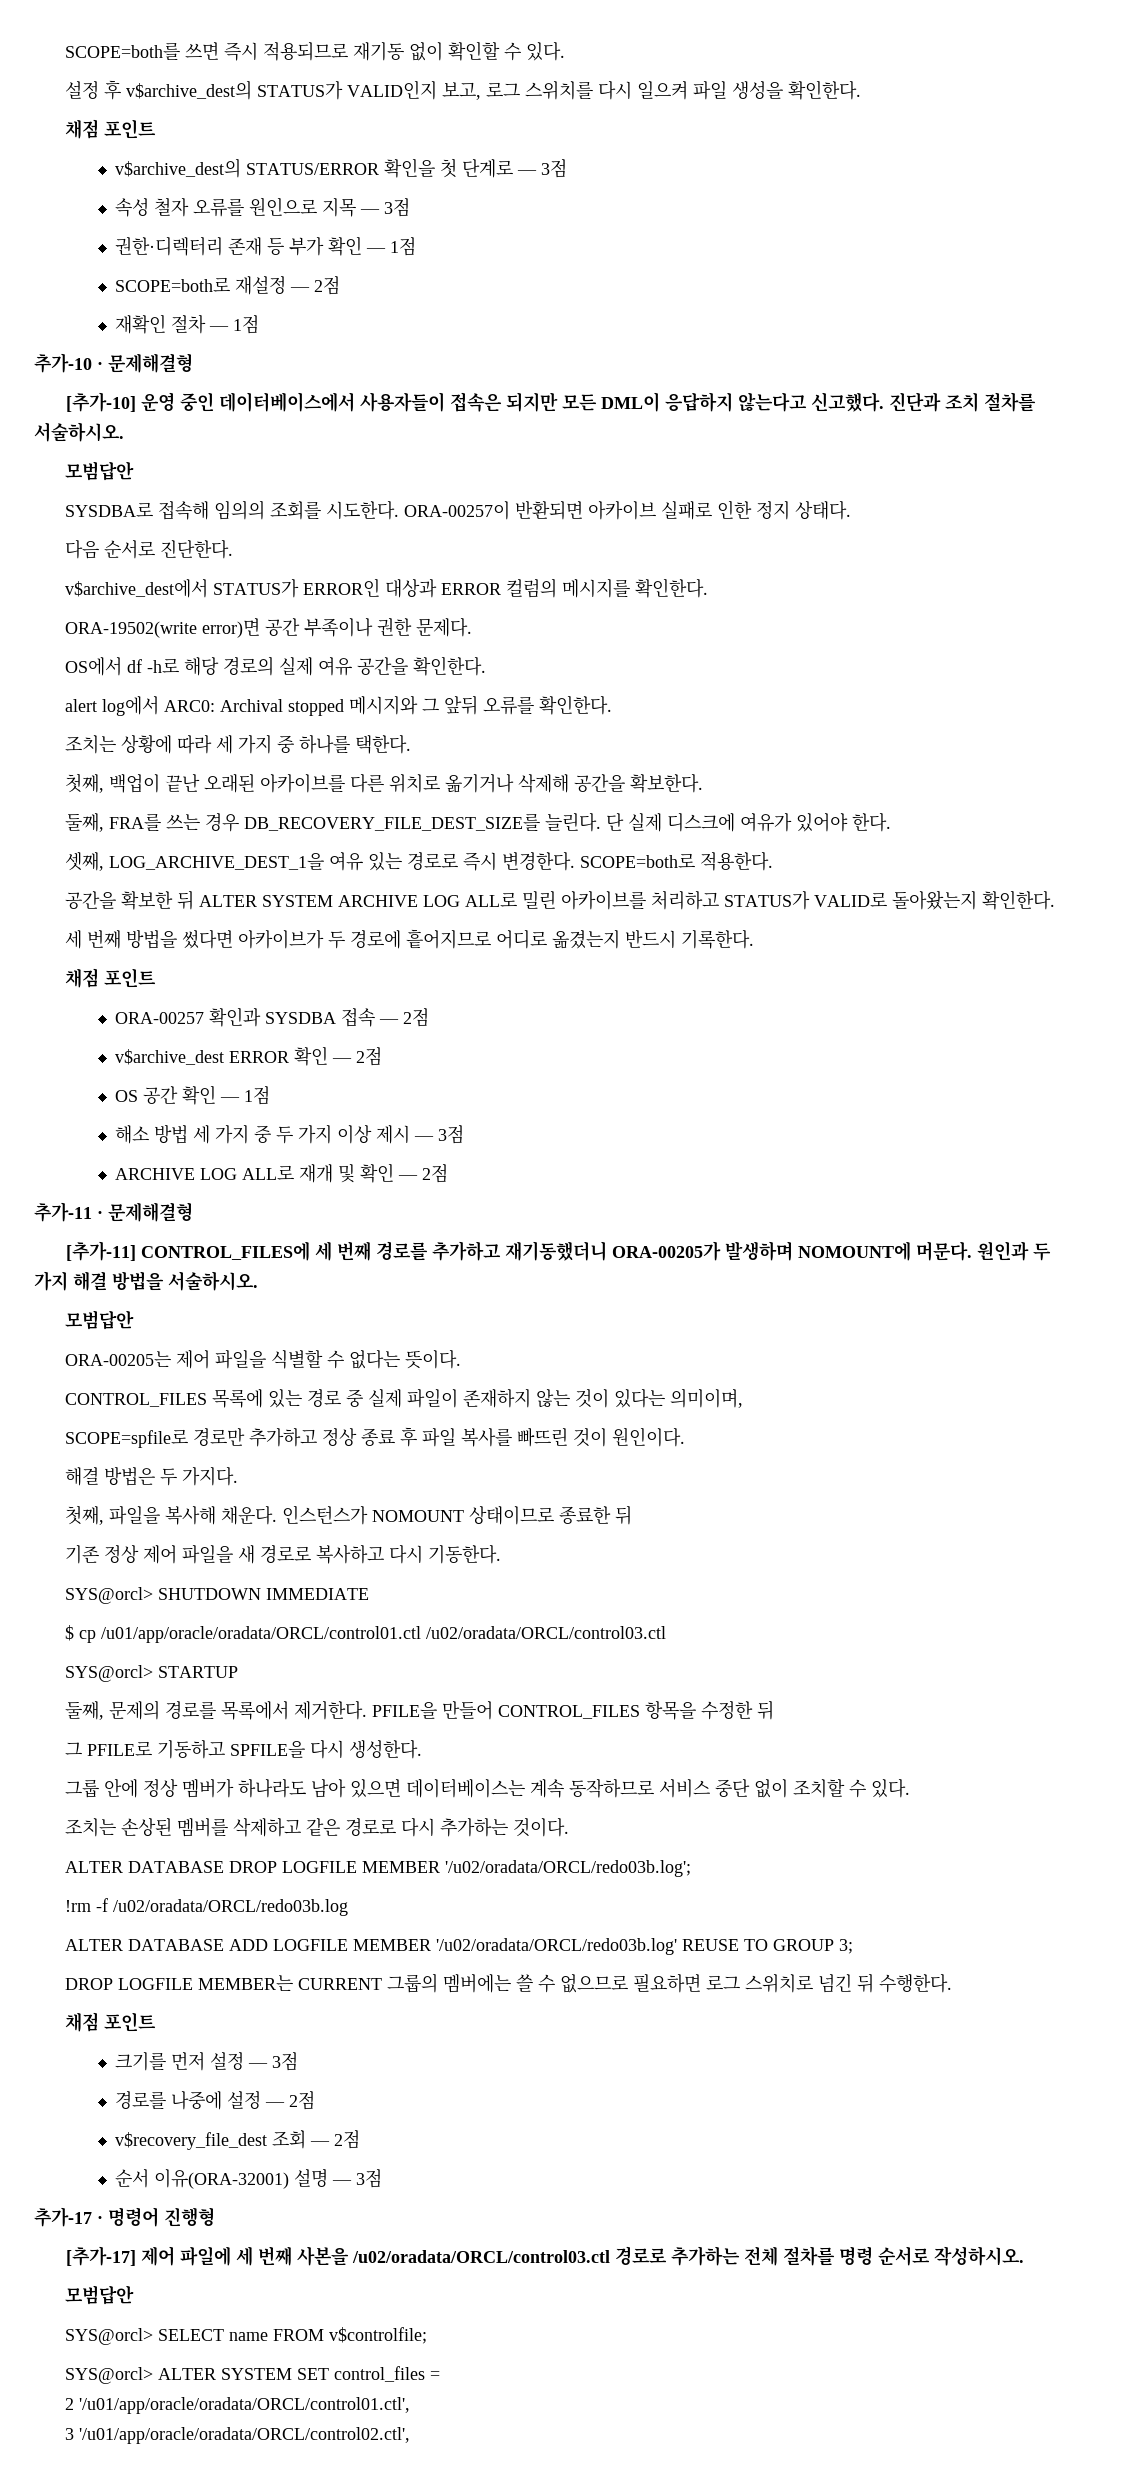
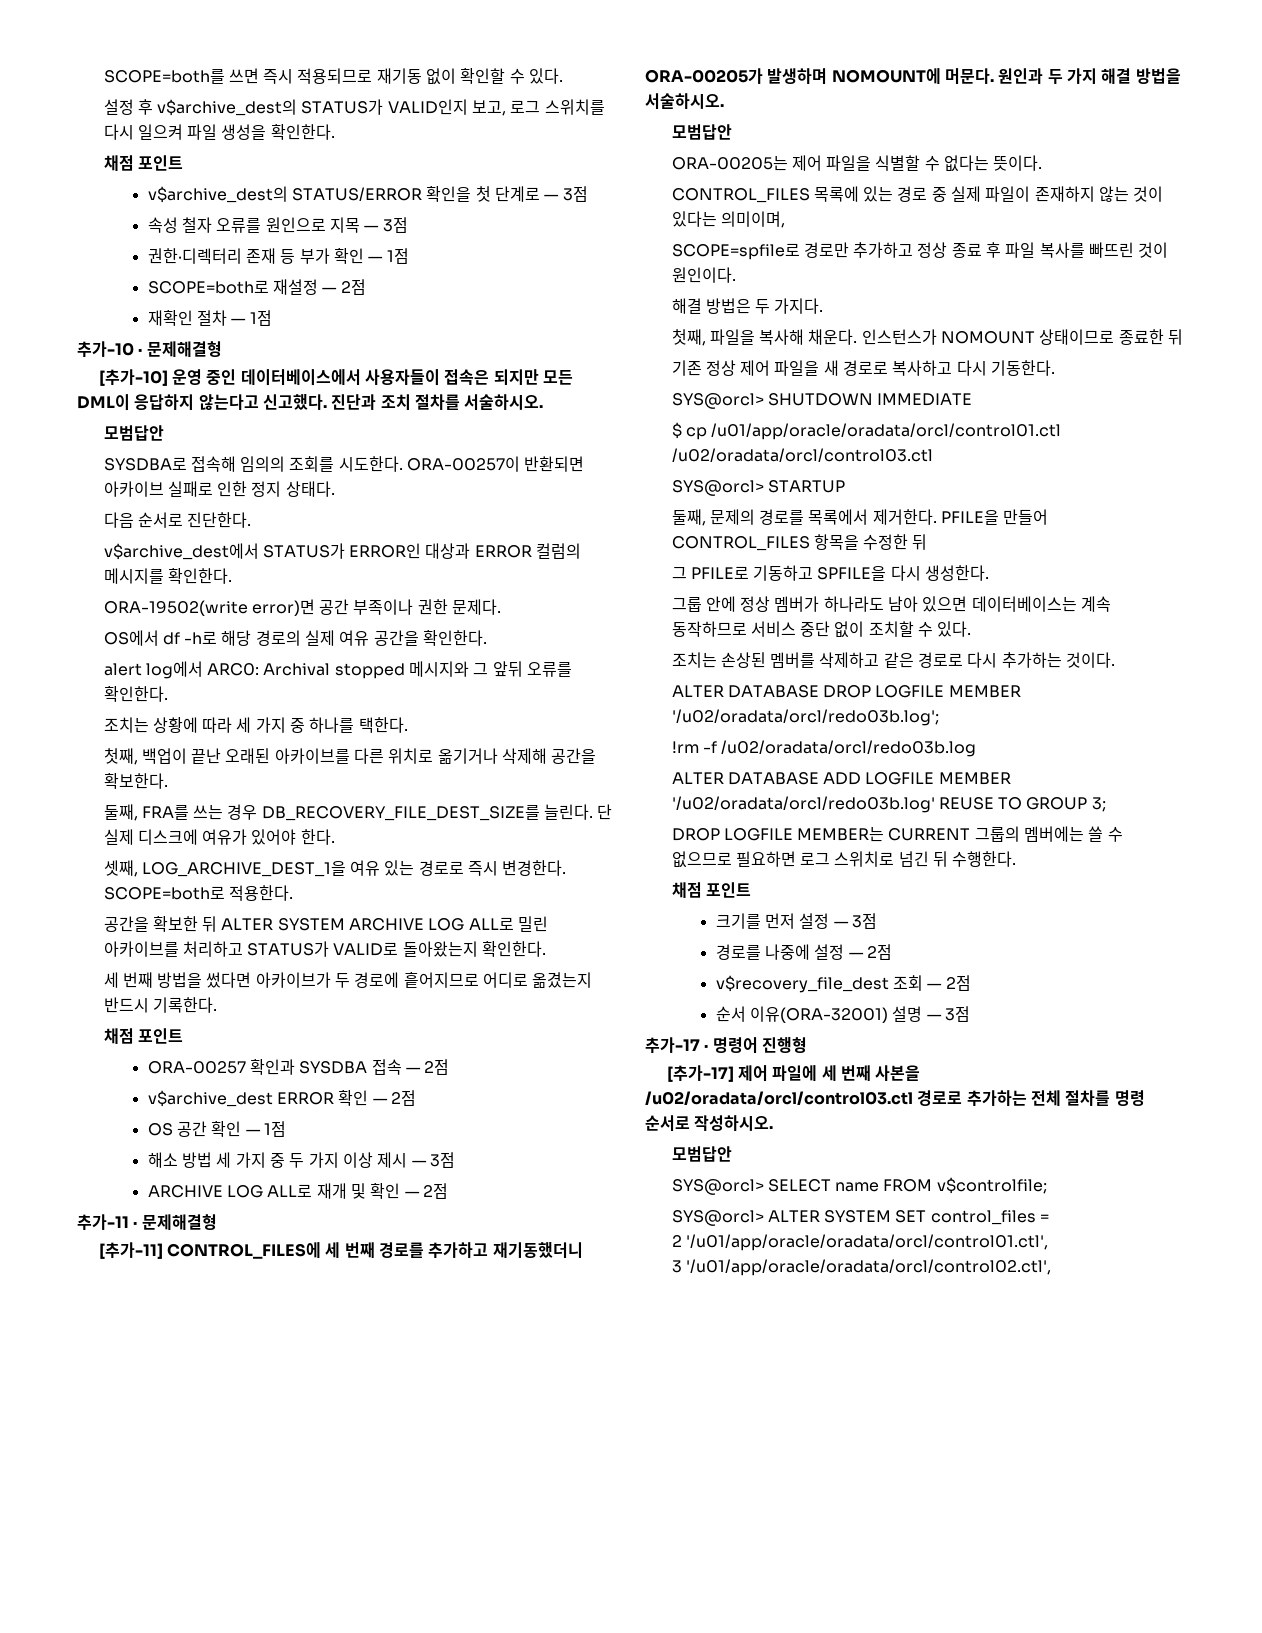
[100,1626,666,1643] /u01/app/oracle/oradata/ORCL/control01.ctl /u02/oradata/ORCL/control03.ctl -> [711,423,1062,440] [671,448,933,462] /u01/app/oracle/oradata/orcl/control01.ctl /u02/oradata/orcl/control03.ctl
[444,1860,691,1877] '/u02/oradata/ORCL/redo03b.log'; -> [671,709,939,726] '/u02/oradata/orcl/redo03b.log';
[112,1899,348,1916] /u02/oradata/ORCL/redo03b.log -> [721,740,977,757] /u02/oradata/orcl/redo03b.log
[435,1938,677,1955] '/u02/oradata/ORCL/redo03b.log' -> [671,796,935,813] '/u02/oradata/orcl/redo03b.log'
[351,2250,610,2263] /u02/oradata/ORCL/control03.ctl -> [645,1091,913,1105] /u02/oradata/orcl/control03.ctl
[78,2397,410,2414] '/u01/app/oracle/oradata/ORCL/control01.ctl', -> [685,1234,1048,1251] '/u01/app/oracle/oradata/orcl/control01.ctl',
[78,2427,410,2444] '/u01/app/oracle/oradata/ORCL/control02.ctl', -> [685,1259,1051,1276] '/u01/app/oracle/oradata/orcl/control02.ctl',

